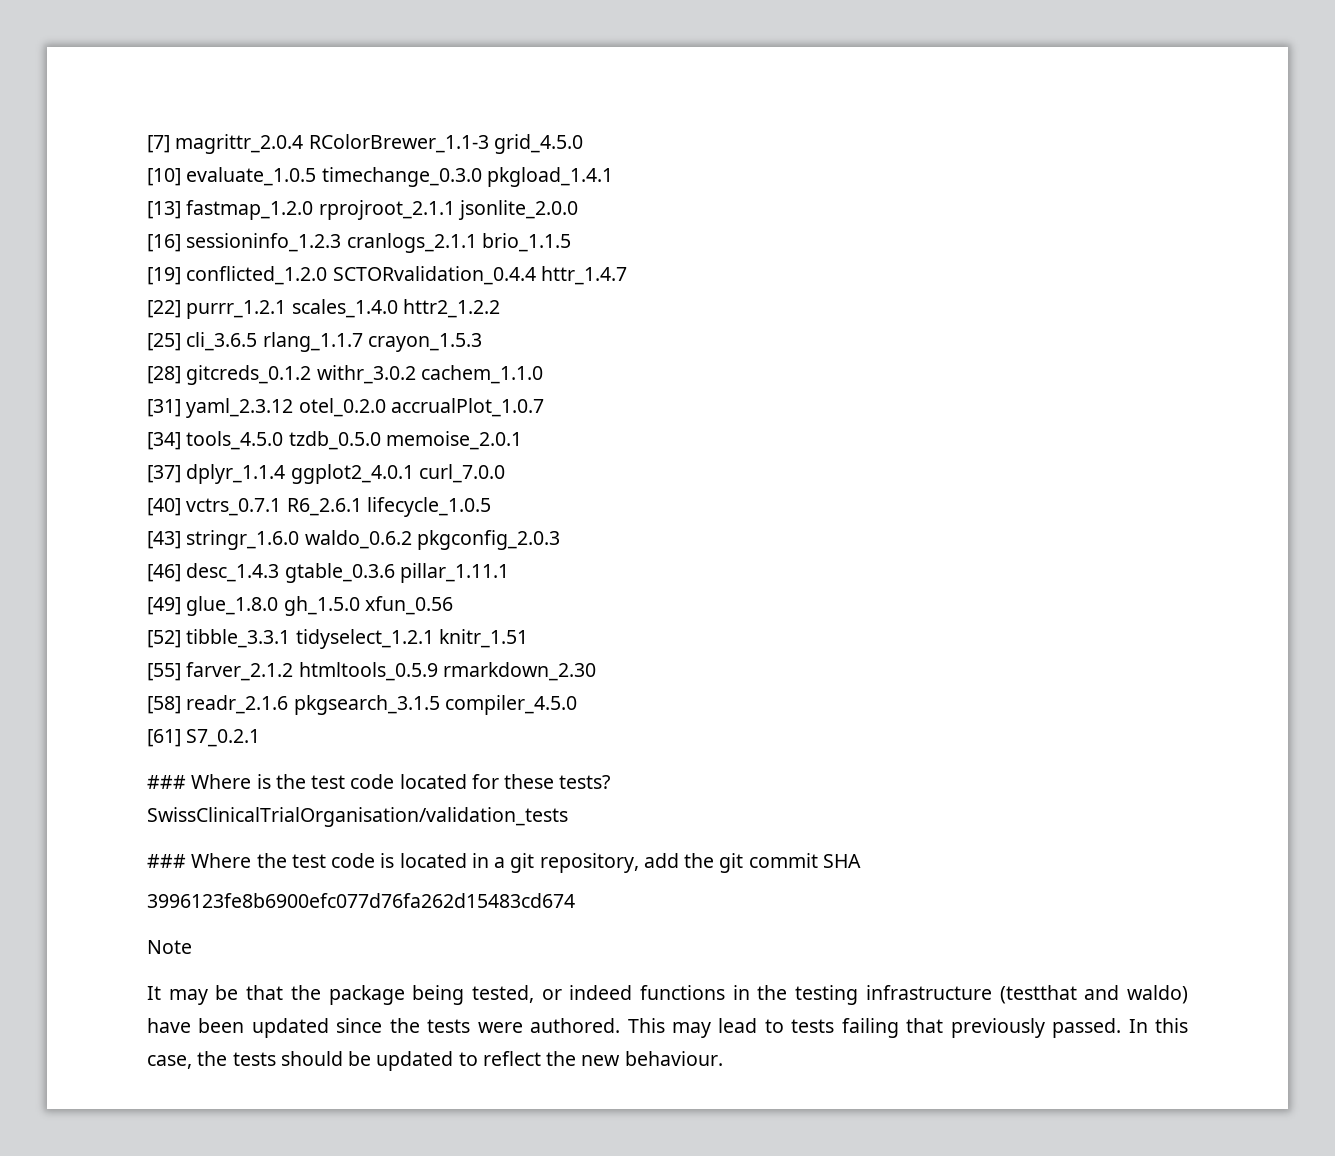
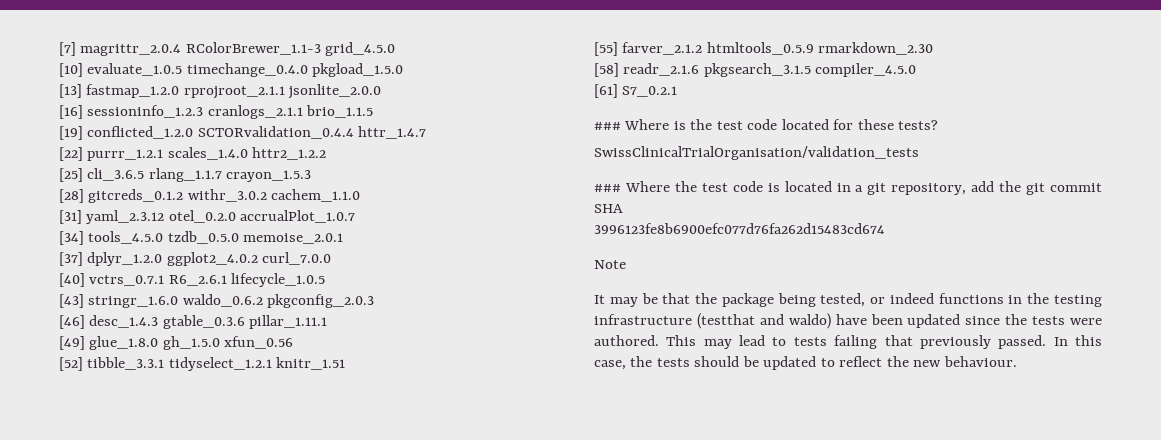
[321,167,613,187] timechange_0.3.0 pkgload_1.4.1 -> [186,63,404,77] timechange_0.4.0 pkgload_1.5.0
[186,464,414,484] dplyr_1.1.4 ggplot2_4.0.1 -> [87,252,258,266] dplyr_1.2.0 ggplot2_4.0.2

